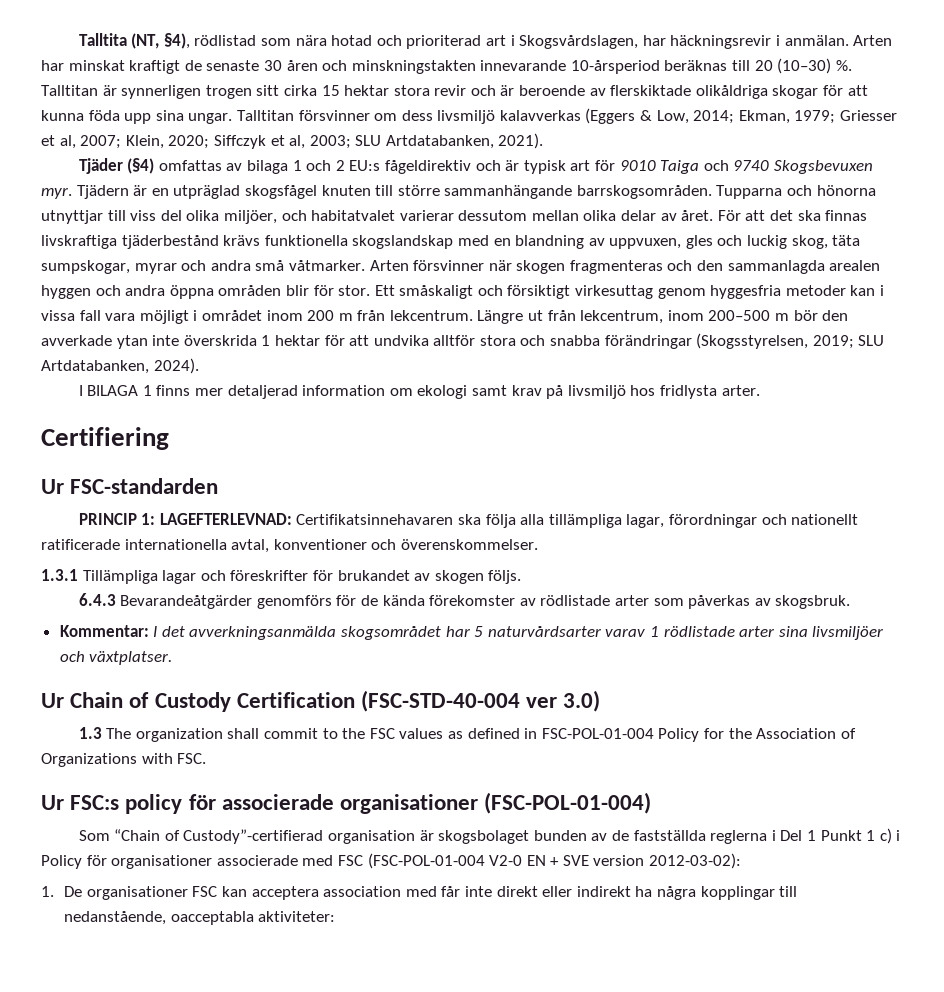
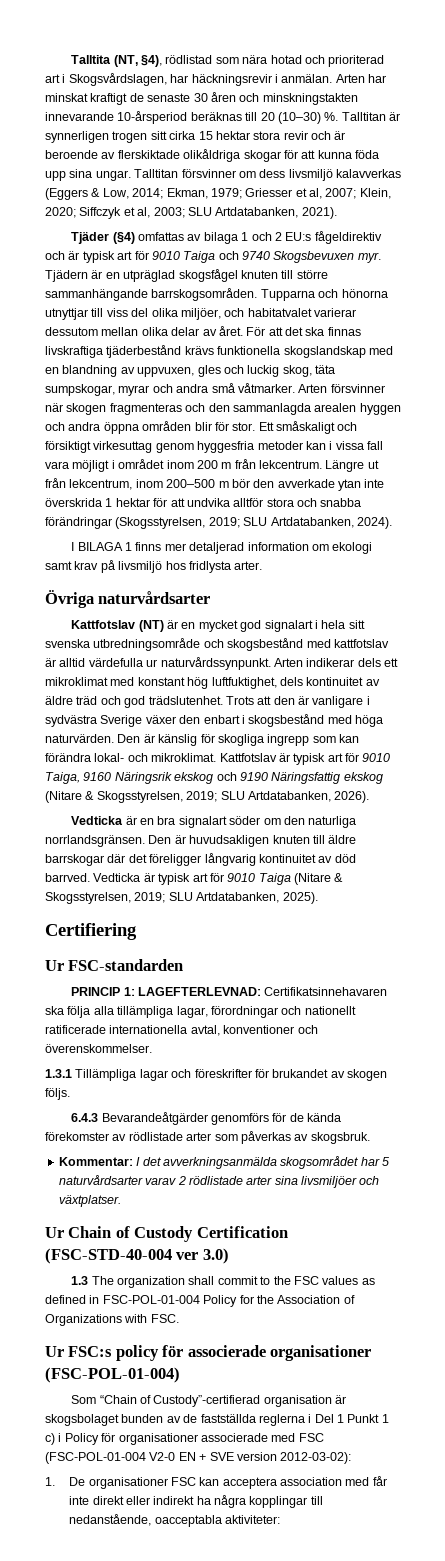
(760, 390) none -> [45,590,211,608] [71,620,365,632] [45,638,389,651] [45,657,398,670] [45,677,380,689] [45,696,370,708] [45,714,383,727] [45,734,359,746] [45,753,391,765] [45,772,383,784] [45,791,370,803] [71,816,357,828] [45,835,357,847] [45,853,356,866] [45,873,344,885] [45,892,318,904] // Övriga naturvårdsarter // Kattfotslav (NT) är en mycket god signalart i hela sitt svenska utbredningsområde och skogsbestånd med kattfotslav är alltid värdefulla ur naturvårdssynpunkt. Arten indikerar dels ett mikroklimat med konstant hög luftfuktighet, dels kontinuitet av äldre träd och god trädslutenhet. Trots att den är vanligare i sydvästra Sverige växer den enbart i skogsbestånd med höga naturvärden. Den är känslig för skogliga ingrepp som kan förändra lokal- och mikroklimat. Kattfotslav är typisk art för 9010 Taiga, 9160 Näringsrik ekskog och 9190 Näringsfattig ekskog (Nitare & Skogsstyrelsen, 2019; SLU Artdatabanken, 2026). // Vedticka är en bra signalart söder om den naturliga norrlandsgränsen. Den är huvudsakligen knuten till äldre barrskogar där det föreligger långvarig kontinuitet av död barrved. Vedticka är typisk art för 9010 Taiga (Nitare & Skogsstyrelsen, 2019; SLU Artdatabanken, 2025).
[650,626,660,637] 1 -> [177,1176,186,1185] 2

